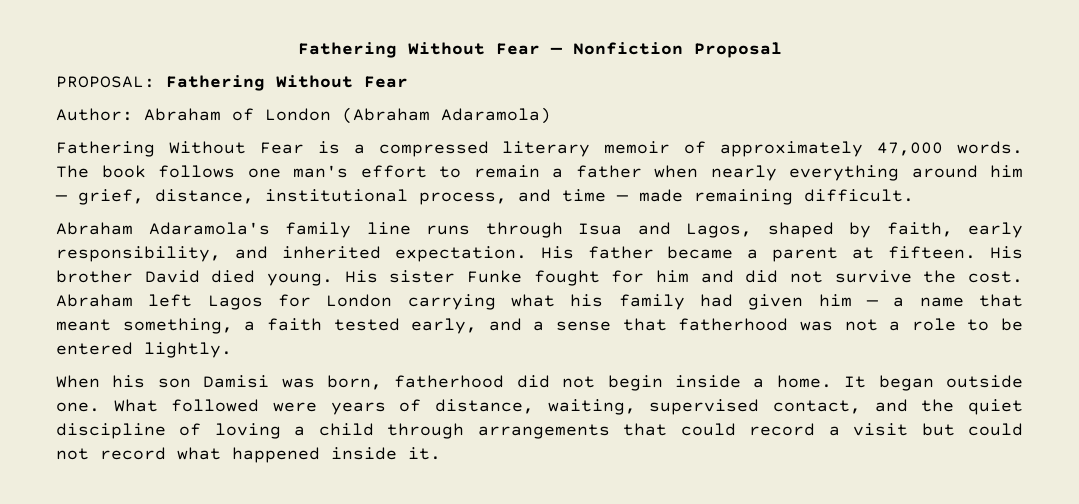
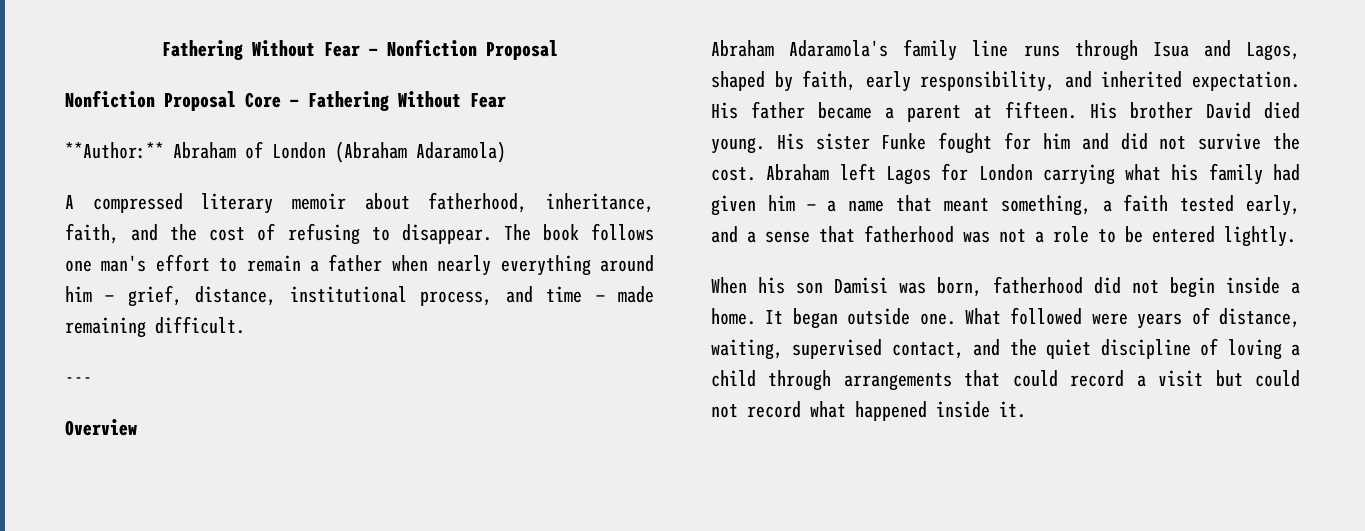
[56,76,155,88] PROPOSAL: -> [65,90,299,111] Nonfiction Proposal Core —
[56,108,133,121] Author: -> [65,142,164,159] **Author:**
[56,141,1023,157] Fathering Without Fear is a compressed literary memoir of approximately 47,000 words. -> [65,192,654,214] [65,223,492,245] A compressed literary memoir about fatherhood, inheritance, faith, and the cost of refusing to disappear.
(914, 195) none -> [65,377,92,384] [65,419,137,436] // --- // Overview

